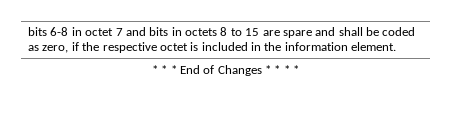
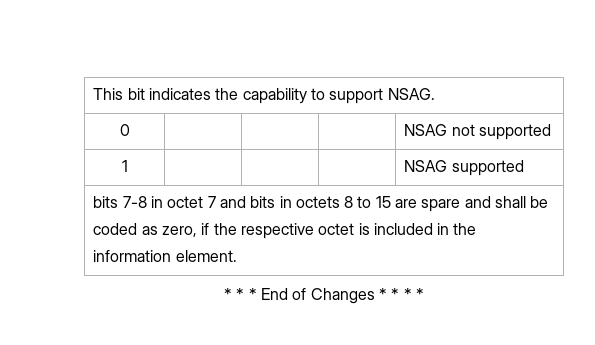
[28,27,69,36] bits 6-8 -> [93,88,435,104] [119,124,130,136] [404,124,551,140] [121,160,128,172] [404,160,524,176] [93,196,147,208] This bit indicates the capability to support NSAG. // 0 | | | | NSAG not supported // 1 | | | | NSAG supported // bits 7-8

